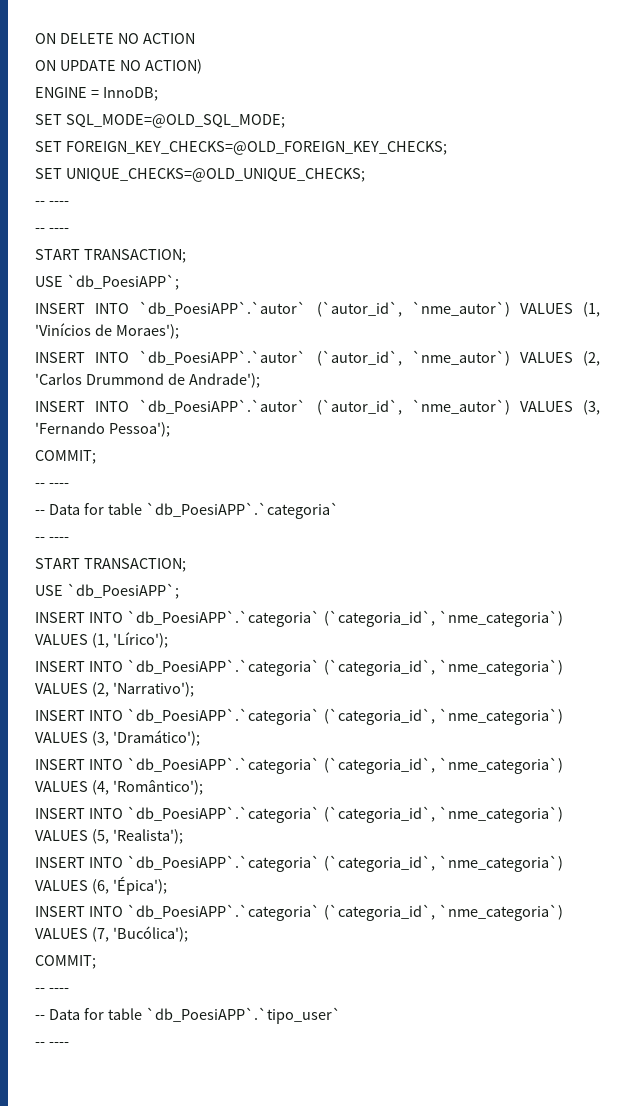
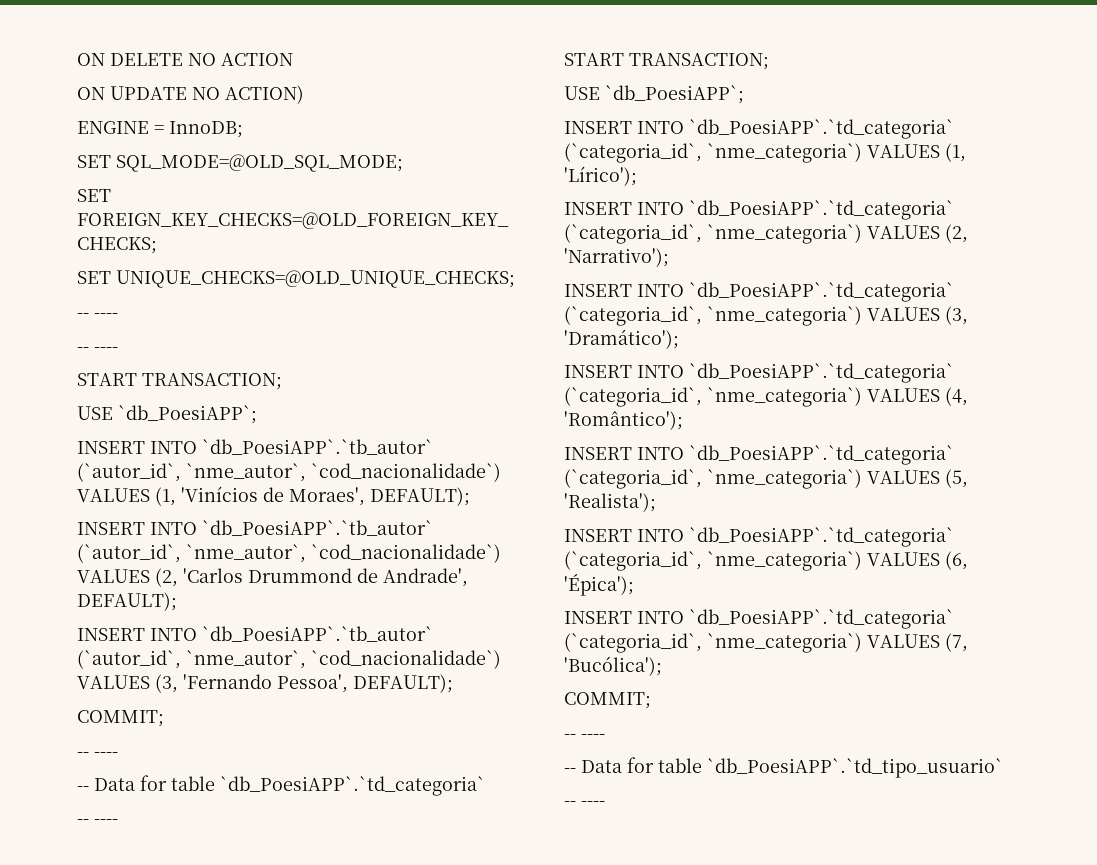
[139,301,510,317] `db_PoesiAPP`.`autor` (`autor_id`, `nme_autor`) -> [202,439,433,455] [77,463,501,482] `db_PoesiAPP`.`tb_autor` (`autor_id`, `nme_autor`, `cod_nacionalidade`)
[115,324,179,339] [35,350,510,366] Moraes'); // INSERT INTO `db_PoesiAPP`.`autor` (`autor_id`, `nme_autor`) -> [289,487,470,506] [77,520,433,536] [77,544,501,563] Moraes', DEFAULT); // INSERT INTO `db_PoesiAPP`.`tb_autor` (`autor_id`, `nme_autor`, `cod_nacionalidade`)
[188,373,260,388] [35,399,510,415] Andrade'); // INSERT INTO `db_PoesiAPP`.`autor` (`autor_id`, `nme_autor`) -> [383,568,468,587] [77,592,177,611] [77,626,433,642] [77,650,501,669] Andrade', DEFAULT); // INSERT INTO `db_PoesiAPP`.`tb_autor` (`autor_id`, `nme_autor`, `cod_nacionalidade`)
[108,422,170,437] [35,450,96,464] [35,483,69,488] [35,502,339,519] [35,537,69,542] [35,558,186,572] [35,583,179,599] [35,610,320,627] Pessoa'); // COMMIT; // -- ---- // -- Data for table `db_PoesiAPP`.`categoria` // -- ---- // START TRANSACTION; // USE `db_PoesiAPP`; // INSERT INTO `db_PoesiAPP`.`categoria` -> [277,674,453,693] [77,710,164,727] [77,752,118,757] [77,775,485,796] [77,819,118,824] [564,53,769,70] [564,85,744,104] [564,119,954,139] Pessoa', DEFAULT); // COMMIT; // -- ---- // -- Data for table `db_PoesiAPP`.`td_categoria` // -- ---- // START TRANSACTION; // USE `db_PoesiAPP`; // INSERT INTO `db_PoesiAPP`.`td_categoria`
[126,659,320,676] `db_PoesiAPP`.`categoria` -> [689,200,954,220] `db_PoesiAPP`.`td_categoria`
[126,708,320,725] `db_PoesiAPP`.`categoria` -> [689,282,954,302] `db_PoesiAPP`.`td_categoria`
[126,757,320,774] `db_PoesiAPP`.`categoria` -> [689,363,954,383] `db_PoesiAPP`.`td_categoria`
[126,806,320,823] `db_PoesiAPP`.`categoria` -> [689,445,954,465] `db_PoesiAPP`.`td_categoria`
[126,855,320,872] `db_PoesiAPP`.`categoria` -> [689,527,954,547] `db_PoesiAPP`.`td_categoria`
[126,904,320,921] `db_PoesiAPP`.`categoria` -> [689,609,954,629] `db_PoesiAPP`.`td_categoria`
[145,1007,341,1024] `db_PoesiAPP`.`tipo_user` -> [707,758,1003,778] `db_PoesiAPP`.`td_tipo_usuario`

